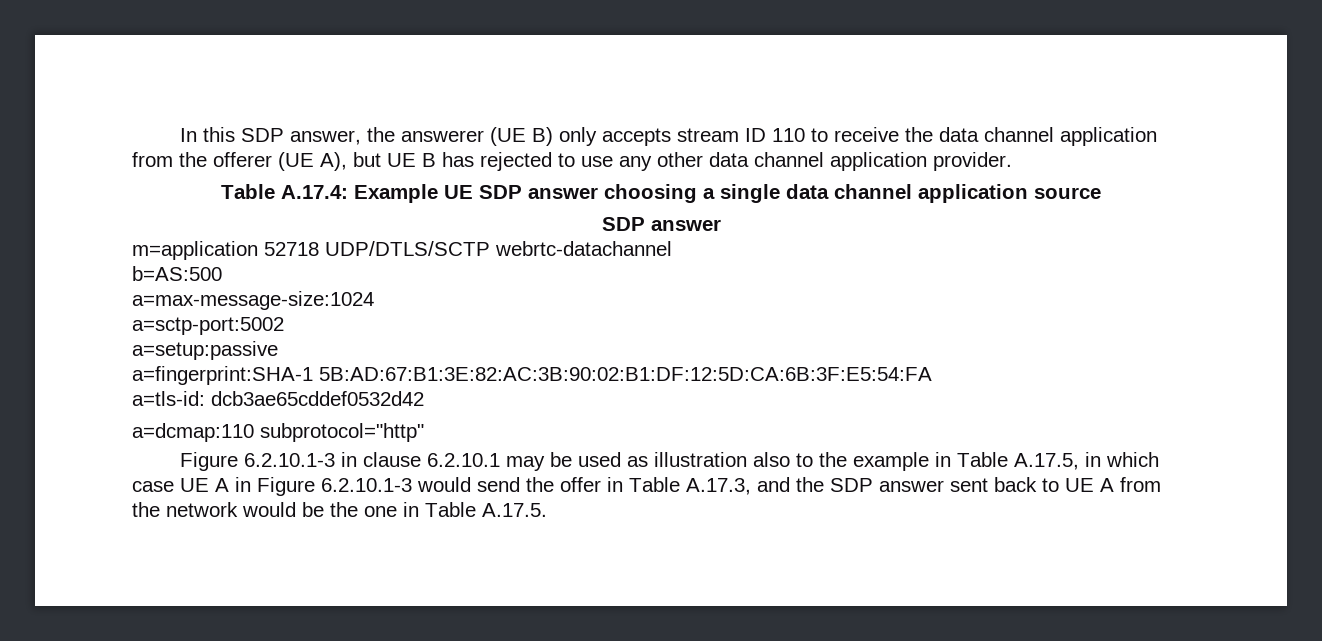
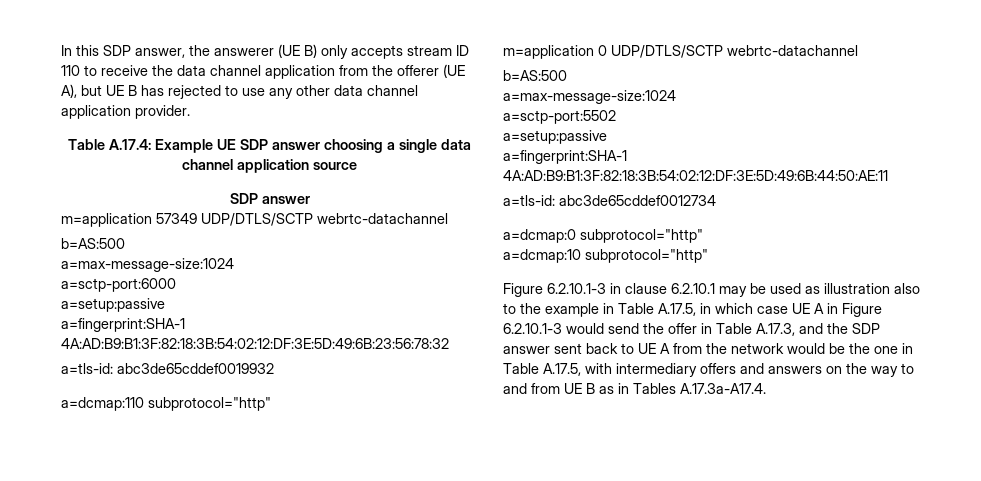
[264,241,672,256] [132,266,222,281] [132,291,374,310] [132,317,284,335] [132,341,278,360] [132,366,932,385] [132,391,424,406] 52718 UDP/DTLS/SCTP webrtc-datachannel // b=AS:500 // a=max-message-size:1024 // a=sctp-port:5002 // a=setup:passive // a=fingerprint:SHA-1 5B:AD:67:B1:3E:82:AC:3B:90:02:B1:DF:12:5D:CA:6B:3F:E5:54:FA // a=tls-id: dcb3ae65cddef0532d42 -> [156,213,448,226] [61,238,125,249] [61,258,234,272] [61,278,176,292] [61,298,165,312] [61,318,185,332] [61,338,449,349] [61,363,274,374] 57349 UDP/DTLS/SCTP webrtc-datachannel // b=AS:500 // a=max-message-size:1024 // a=sctp-port:6000 // a=setup:passive // a=fingerprint:SHA-1 4A:AD:B9:B1:3F:82:18:3B:54:02:12:DF:3E:5D:49:6B:23:56:78:32 // a=tls-id: abc3de65cddef0019932
(424, 432) none -> [503,45,858,59] [503,70,567,81] [503,90,676,104] [503,110,616,124] [503,130,607,144] [503,150,627,164] [503,170,888,181] [503,195,716,206] [503,229,703,243] [503,249,708,263] // m=application 0 UDP/DTLS/SCTP webrtc-datachannel // b=AS:500 // a=max-message-size:1024 // a=sctp-port:5502 // a=setup:passive // a=fingerprint:SHA-1 4A:AD:B9:B1:3F:82:18:3B:54:02:12:DF:3E:5D:49:6B:44:50:AE:11 // a=tls-id: abc3de65cddef0012734 // a=dcmap:0 subprotocol="http" // a=dcmap:10 subprotocol="http"
[482,503,547,517] A.17.5. -> [543,363,914,377] [503,383,766,394] A.17.5, with intermediary offers and answers on the way to and from UE B as in Tables A.17.3a-A17.4.

